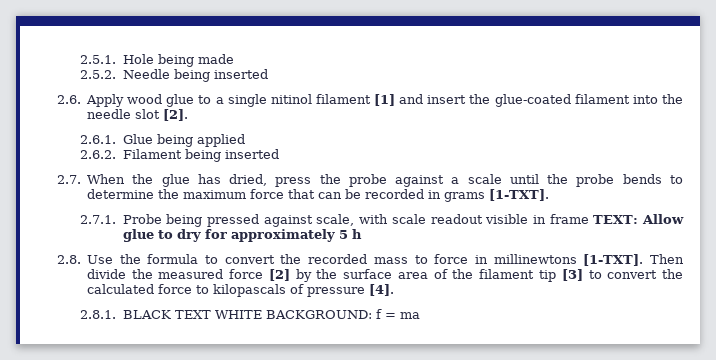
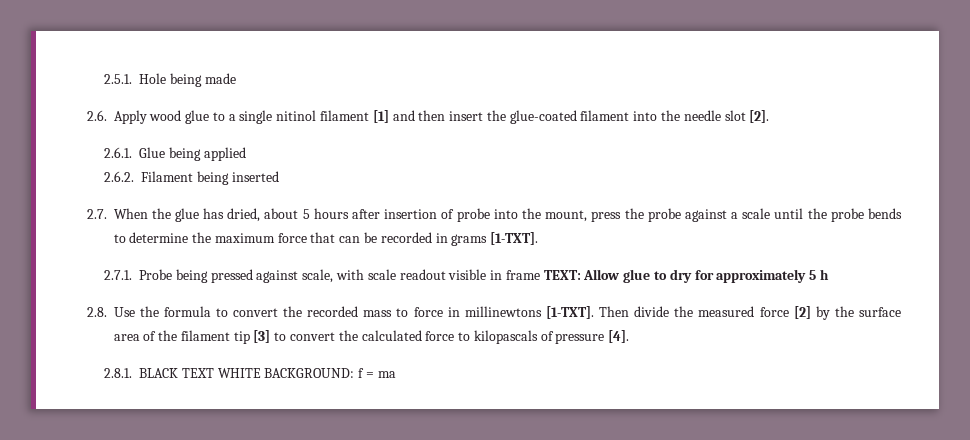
[80,69,268,82] // 2.5.2. Needle being inserted -> (236, 78) none
(424, 99) none -> [418,110,446,121] then
(268, 180) none -> [264,208,588,222] about 5 hours after insertion of probe into the mount,

